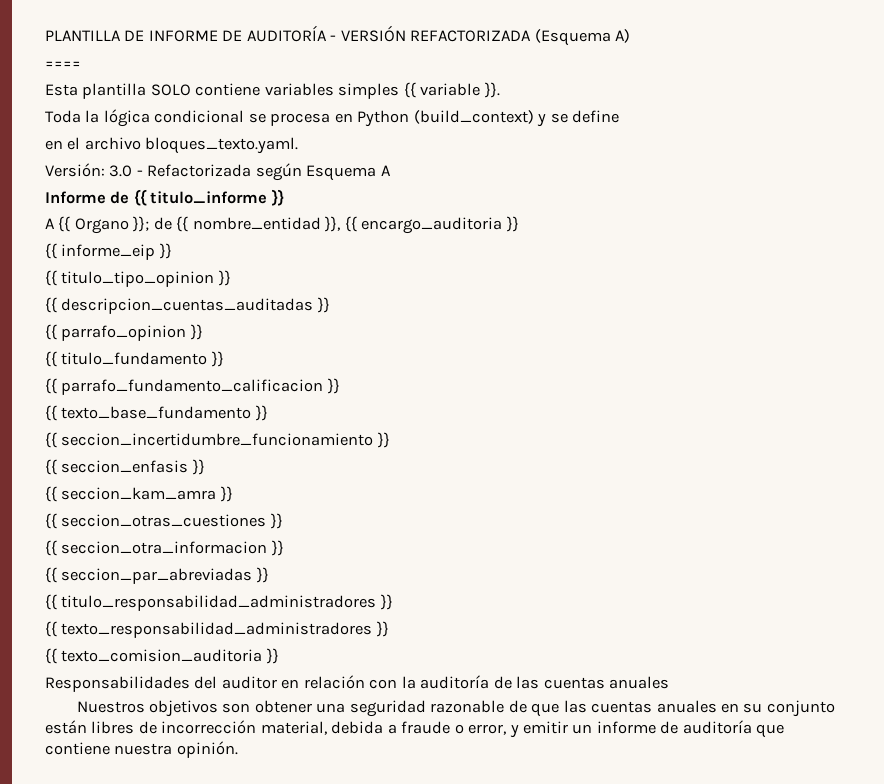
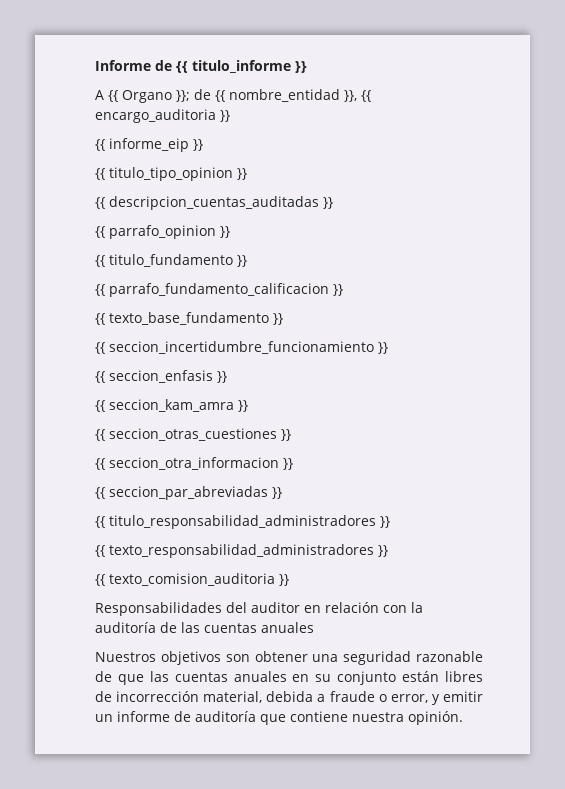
[45,25,631,46] [45,61,81,68] [45,82,500,99] [45,109,620,127] [45,137,299,154] [45,163,391,181] PLANTILLA DE INFORME DE AUDITORÍA - VERSIÓN REFACTORIZADA (Esquema A) // ==== // Esta plantilla SOLO contiene variables simples {{ variable }}. // Toda la lógica condicional se procesa en Python (build_context) y se define // en el archivo bloques_texto.yaml. // Versión: 3.0 - Refactorizada según Esquema A // -> (95, 65) none

